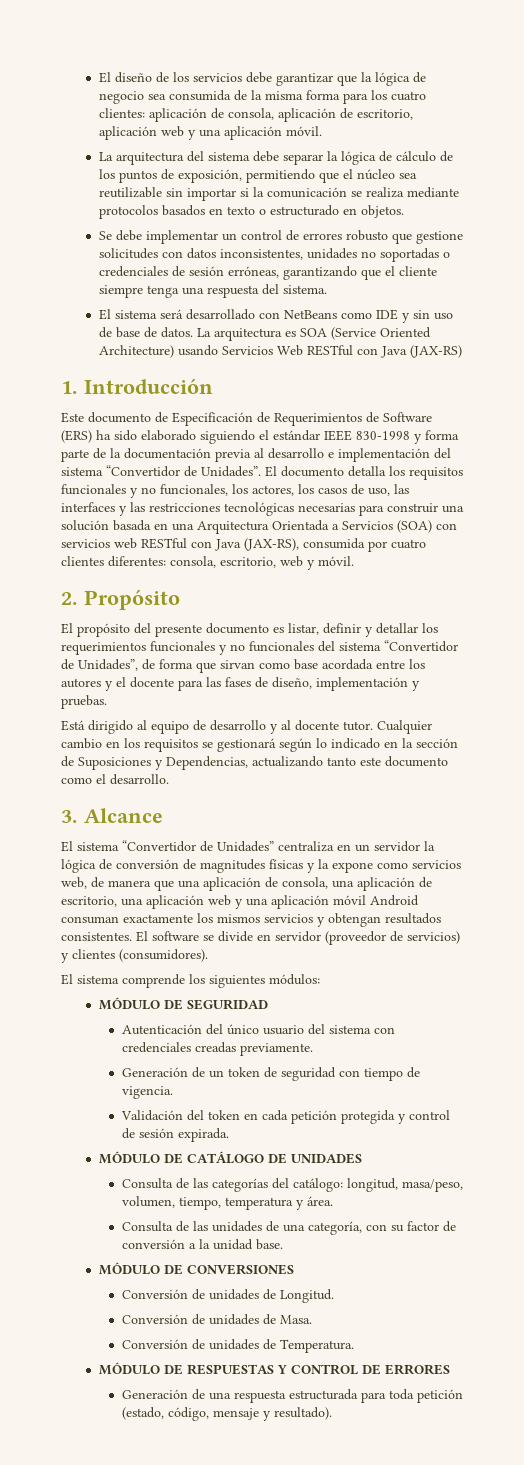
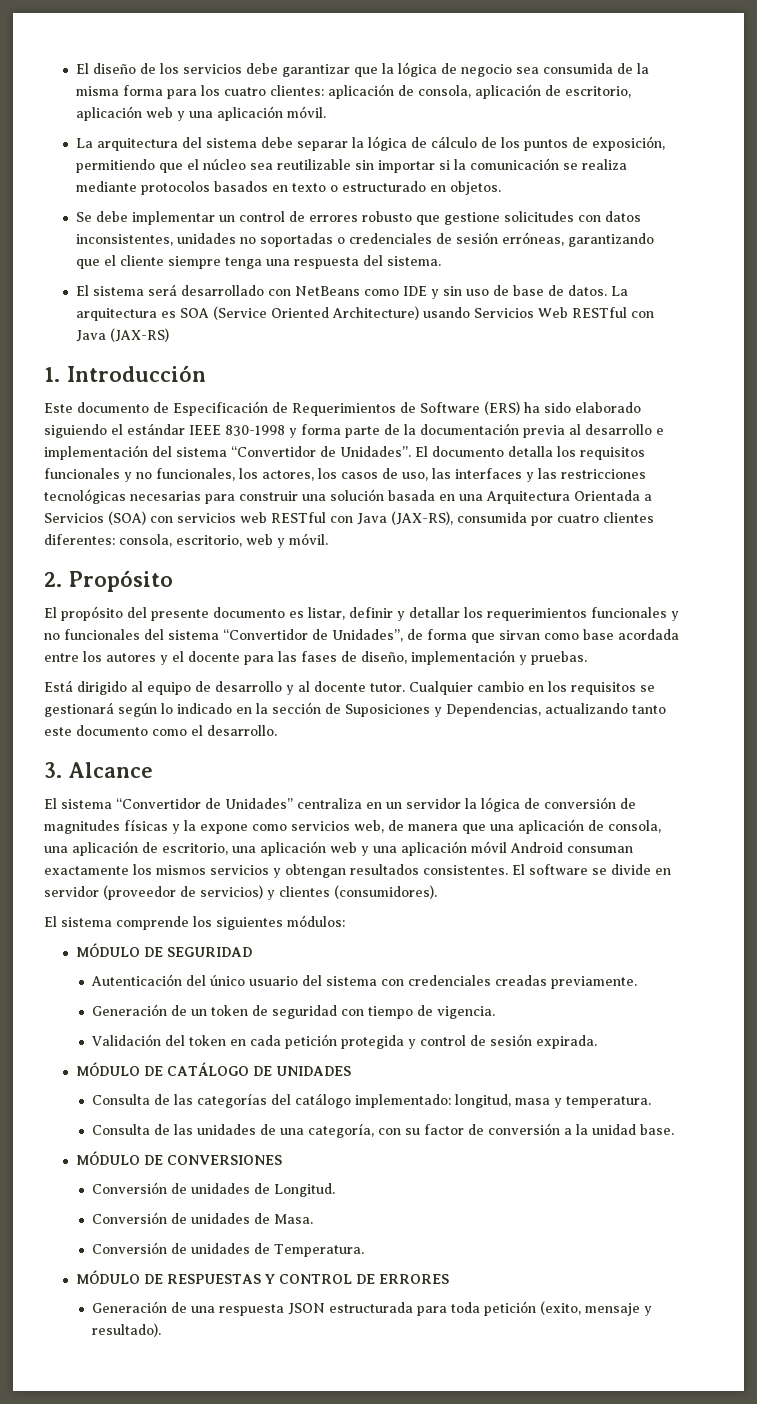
[292,1178,463,1192] [121,1196,333,1210] catálogo: longitud, masa/peso, volumen, tiempo, temperatura y área. -> [294,1093,651,1108] catálogo implementado: longitud, masa y temperatura.
(286, 1396) none -> [287,1303,325,1315] JSON
[121,1407,209,1421] (estado, código, -> [539,1301,581,1315] (exito,

